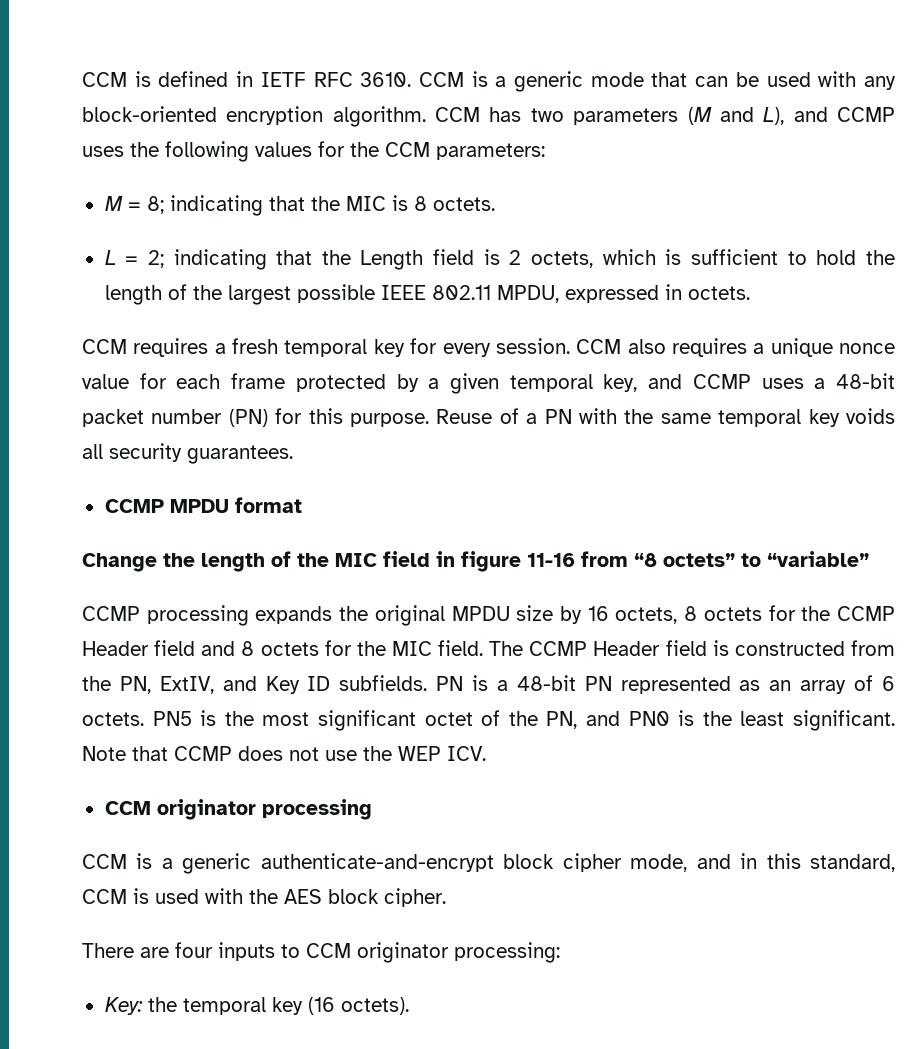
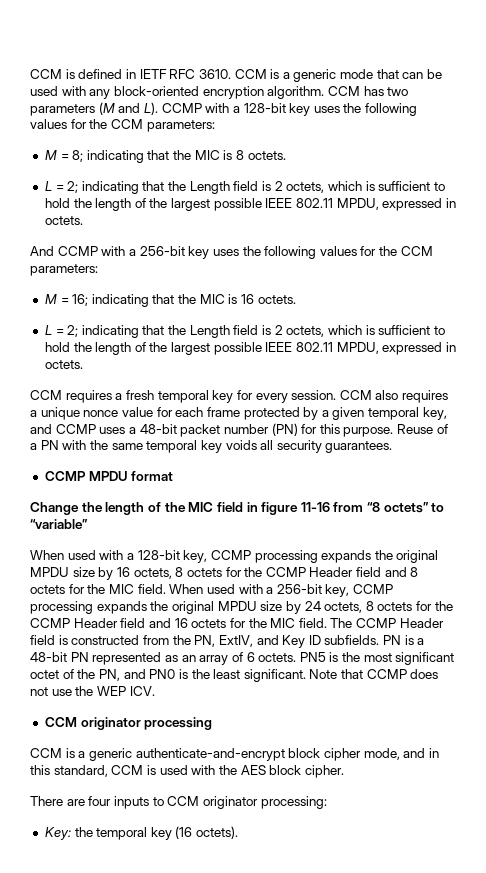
[763,107,896,125] L), and CCMP -> [143,102,311,116] L). CCMP with a 128-bit key
(750, 293) none -> [30,246,433,259] [30,264,98,276] [44,294,296,307] [44,325,445,338] [44,342,456,355] [44,360,83,369] // And CCMP with a 256-bit key uses the following values for the CCM parameters: // M = 16; indicating that the MIC is 16 octets. // L = 2; indicating that the Length field is 2 octets, which is sufficient to hold the length of the largest possible IEEE 802.11 MPDU, expressed in octets.
(869, 559) none -> [30,550,208,563] When used with a 128-bit key,
(484, 648) none -> [169,584,394,597] [30,601,453,614] [30,618,327,628] When used with a 256-bit key, CCMP processing expands the original MPDU size by 24 octets, 8 octets for the CCMP Header field and 16 octets for the MIC field.

